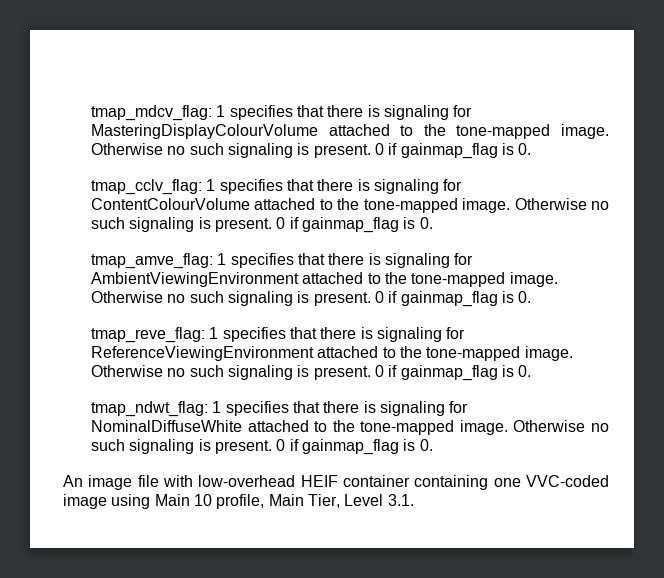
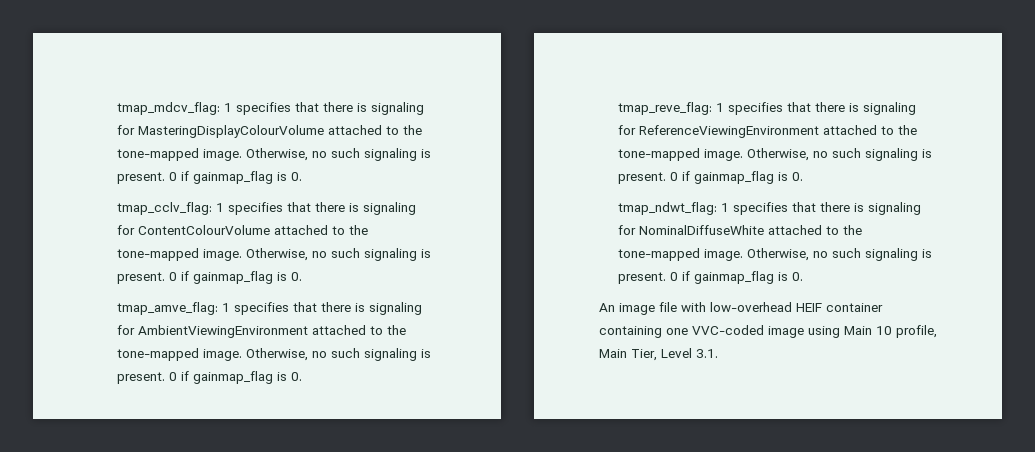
[90,143,163,155] Otherwise -> [246,148,309,161] Otherwise,
[514,198,587,210] Otherwise -> [246,248,309,261] Otherwise,
[90,291,163,303] Otherwise -> [246,348,309,361] Otherwise,
[90,365,163,377] Otherwise -> [747,148,810,161] Otherwise,
[513,420,586,432] Otherwise -> [747,248,810,261] Otherwise,

